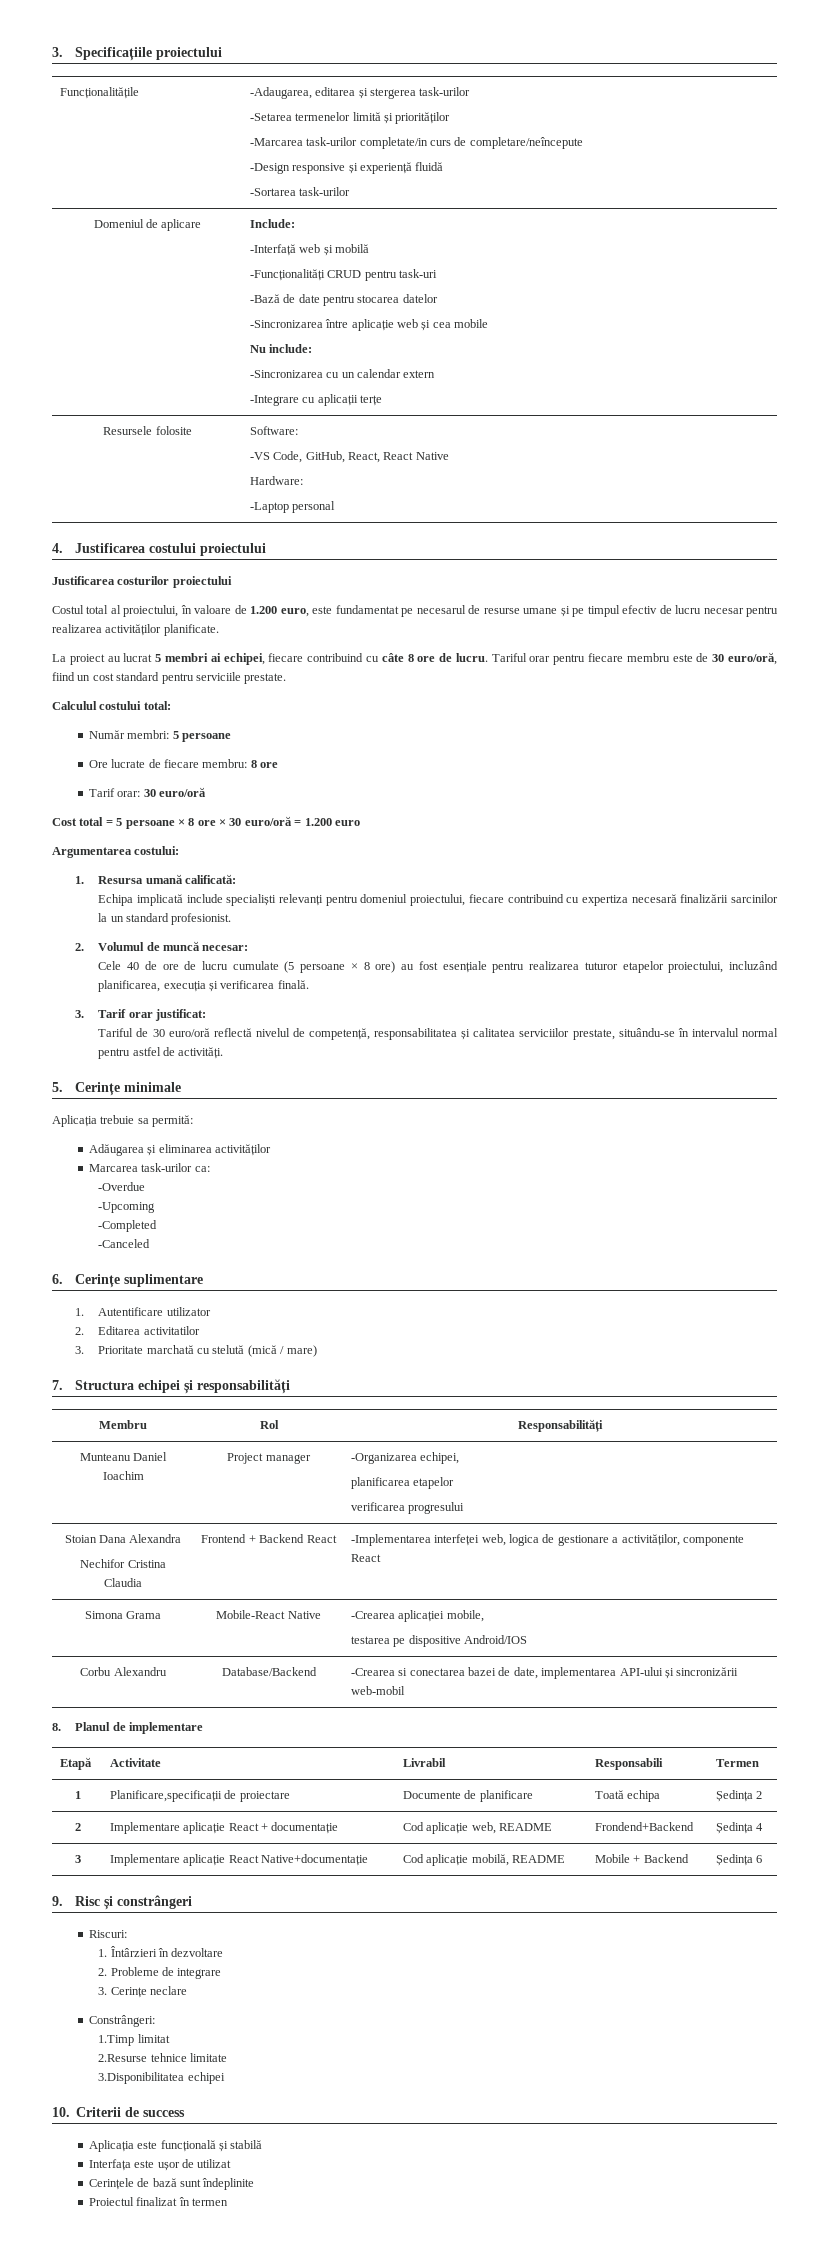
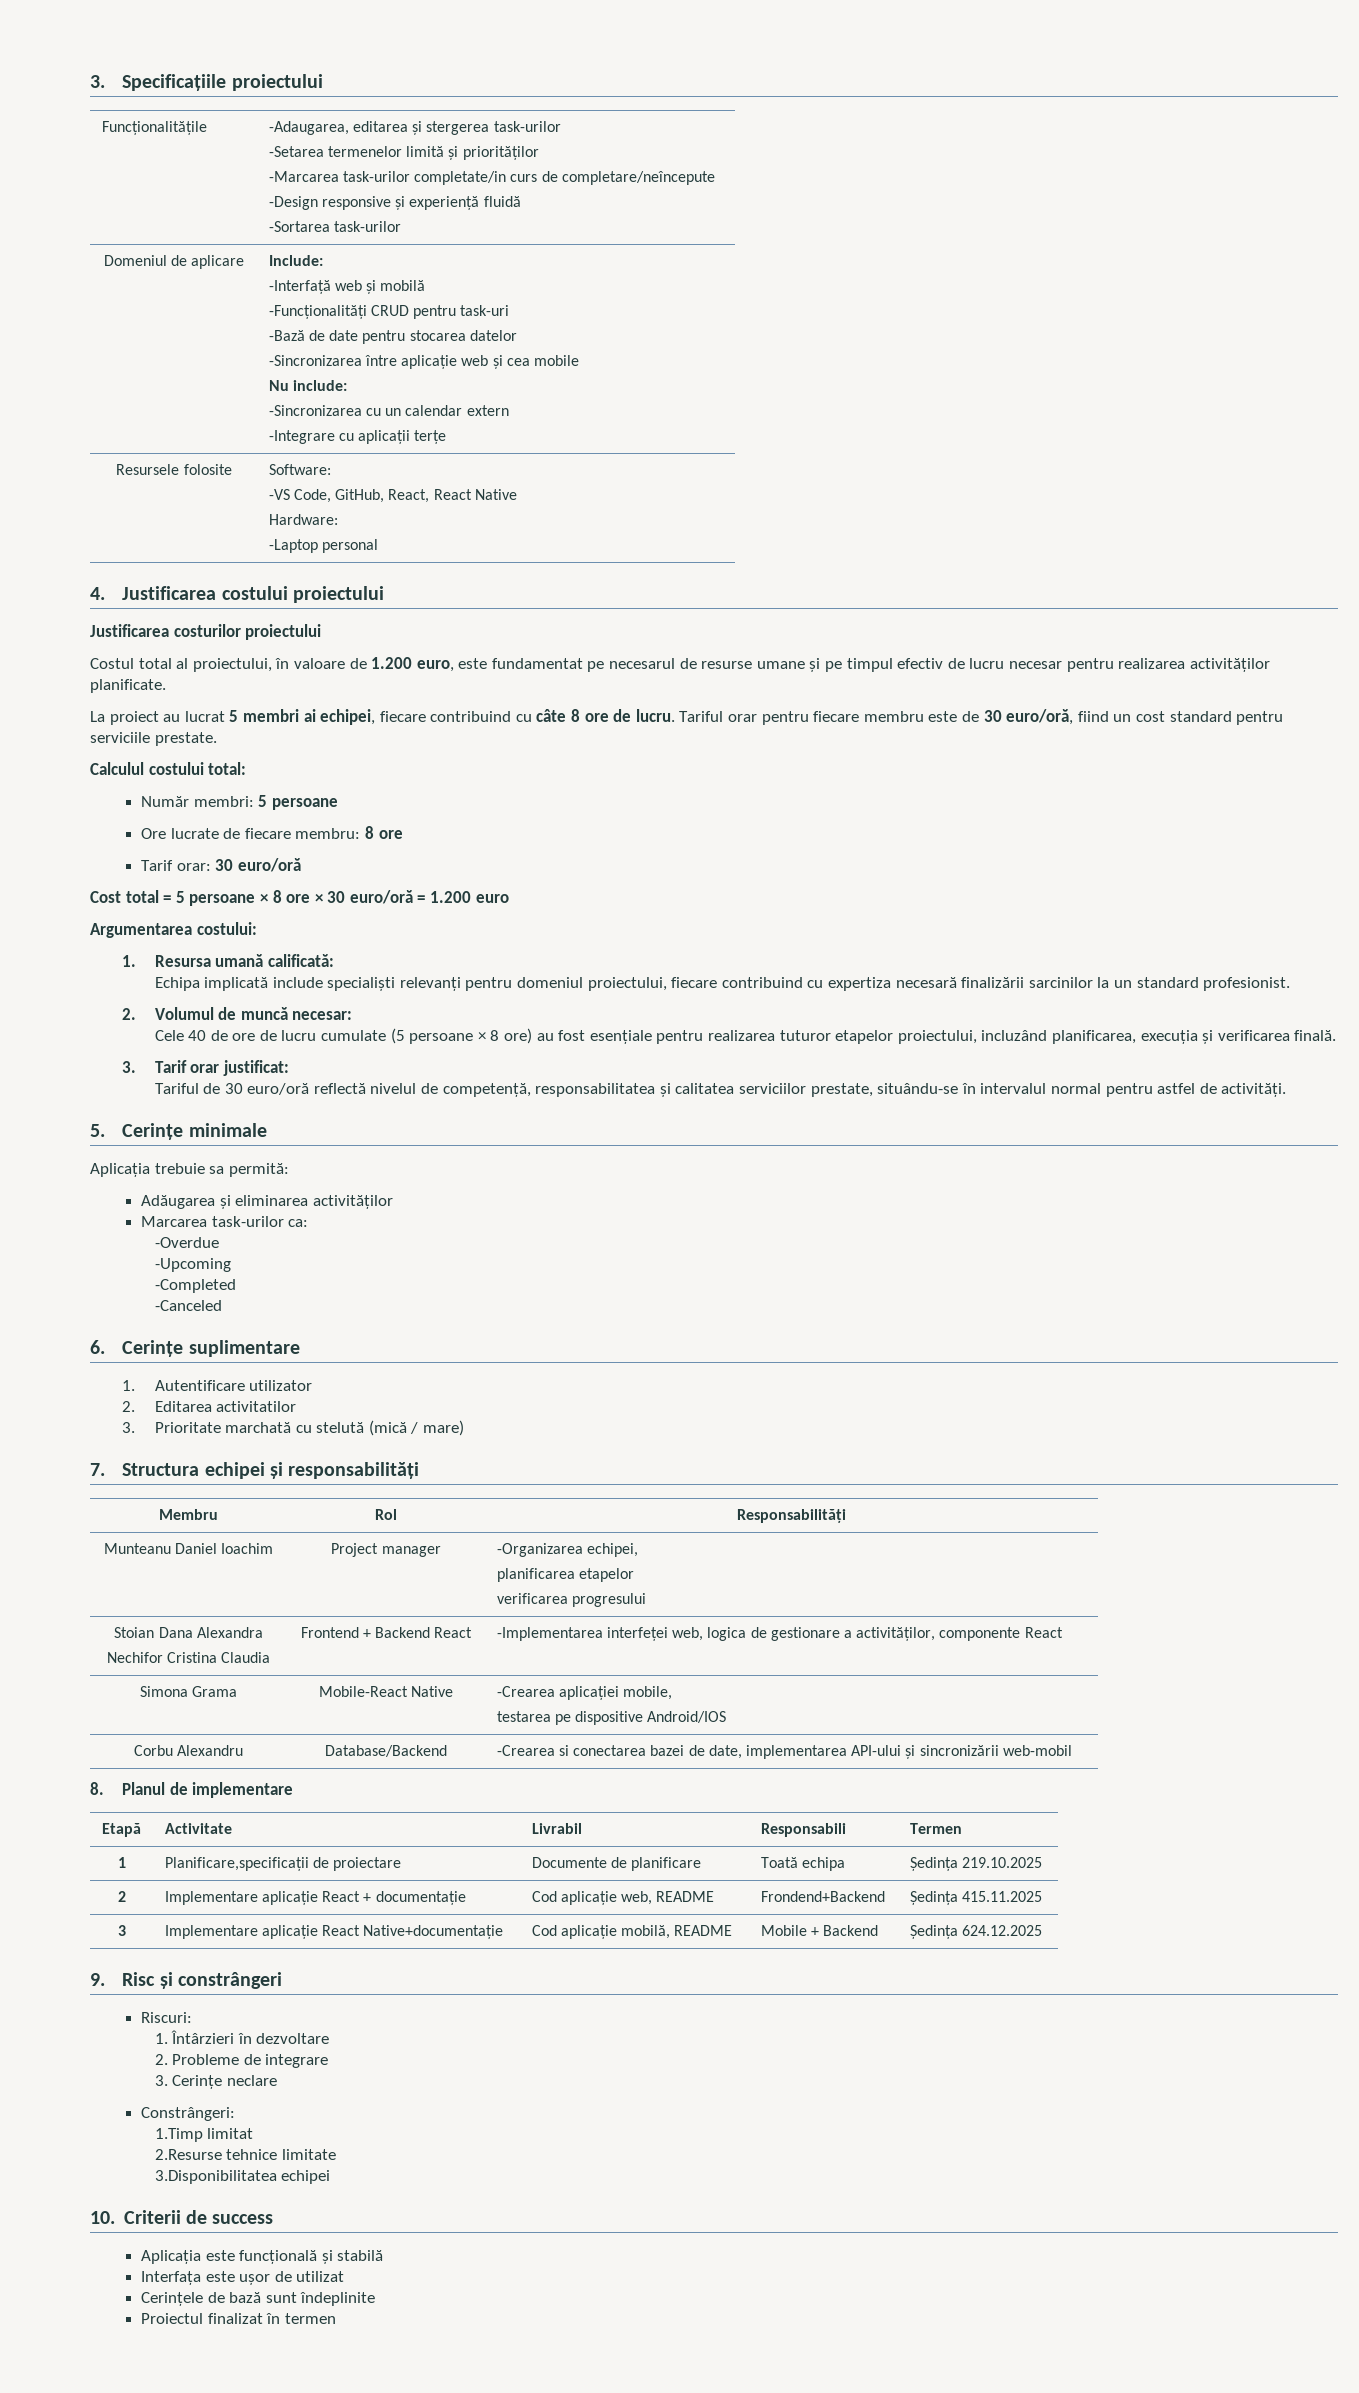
[756,1791,763,1799] 2 -> [962,1857,1043,1868] 219.10.2025
[756,1823,764,1831] 4 -> [962,1891,1043,1902] 415.11.2025
[756,1855,763,1863] 6 -> [962,1925,1043,1936] 624.12.2025

